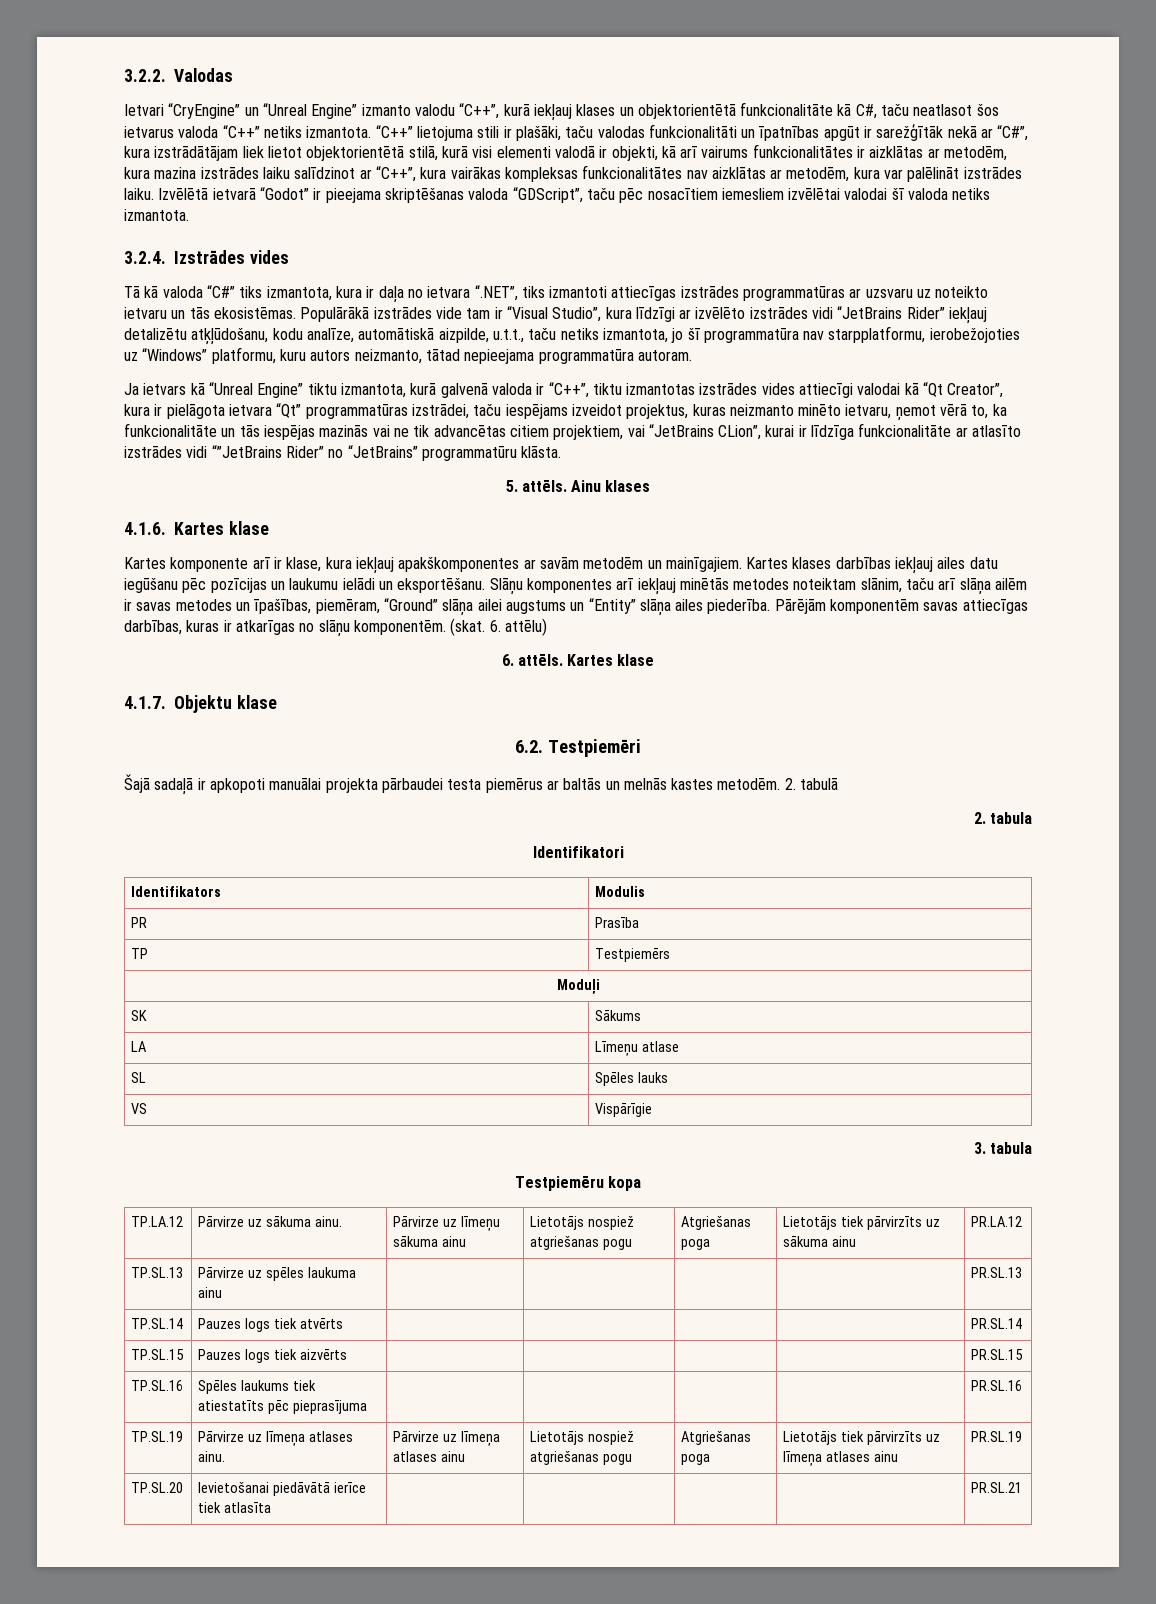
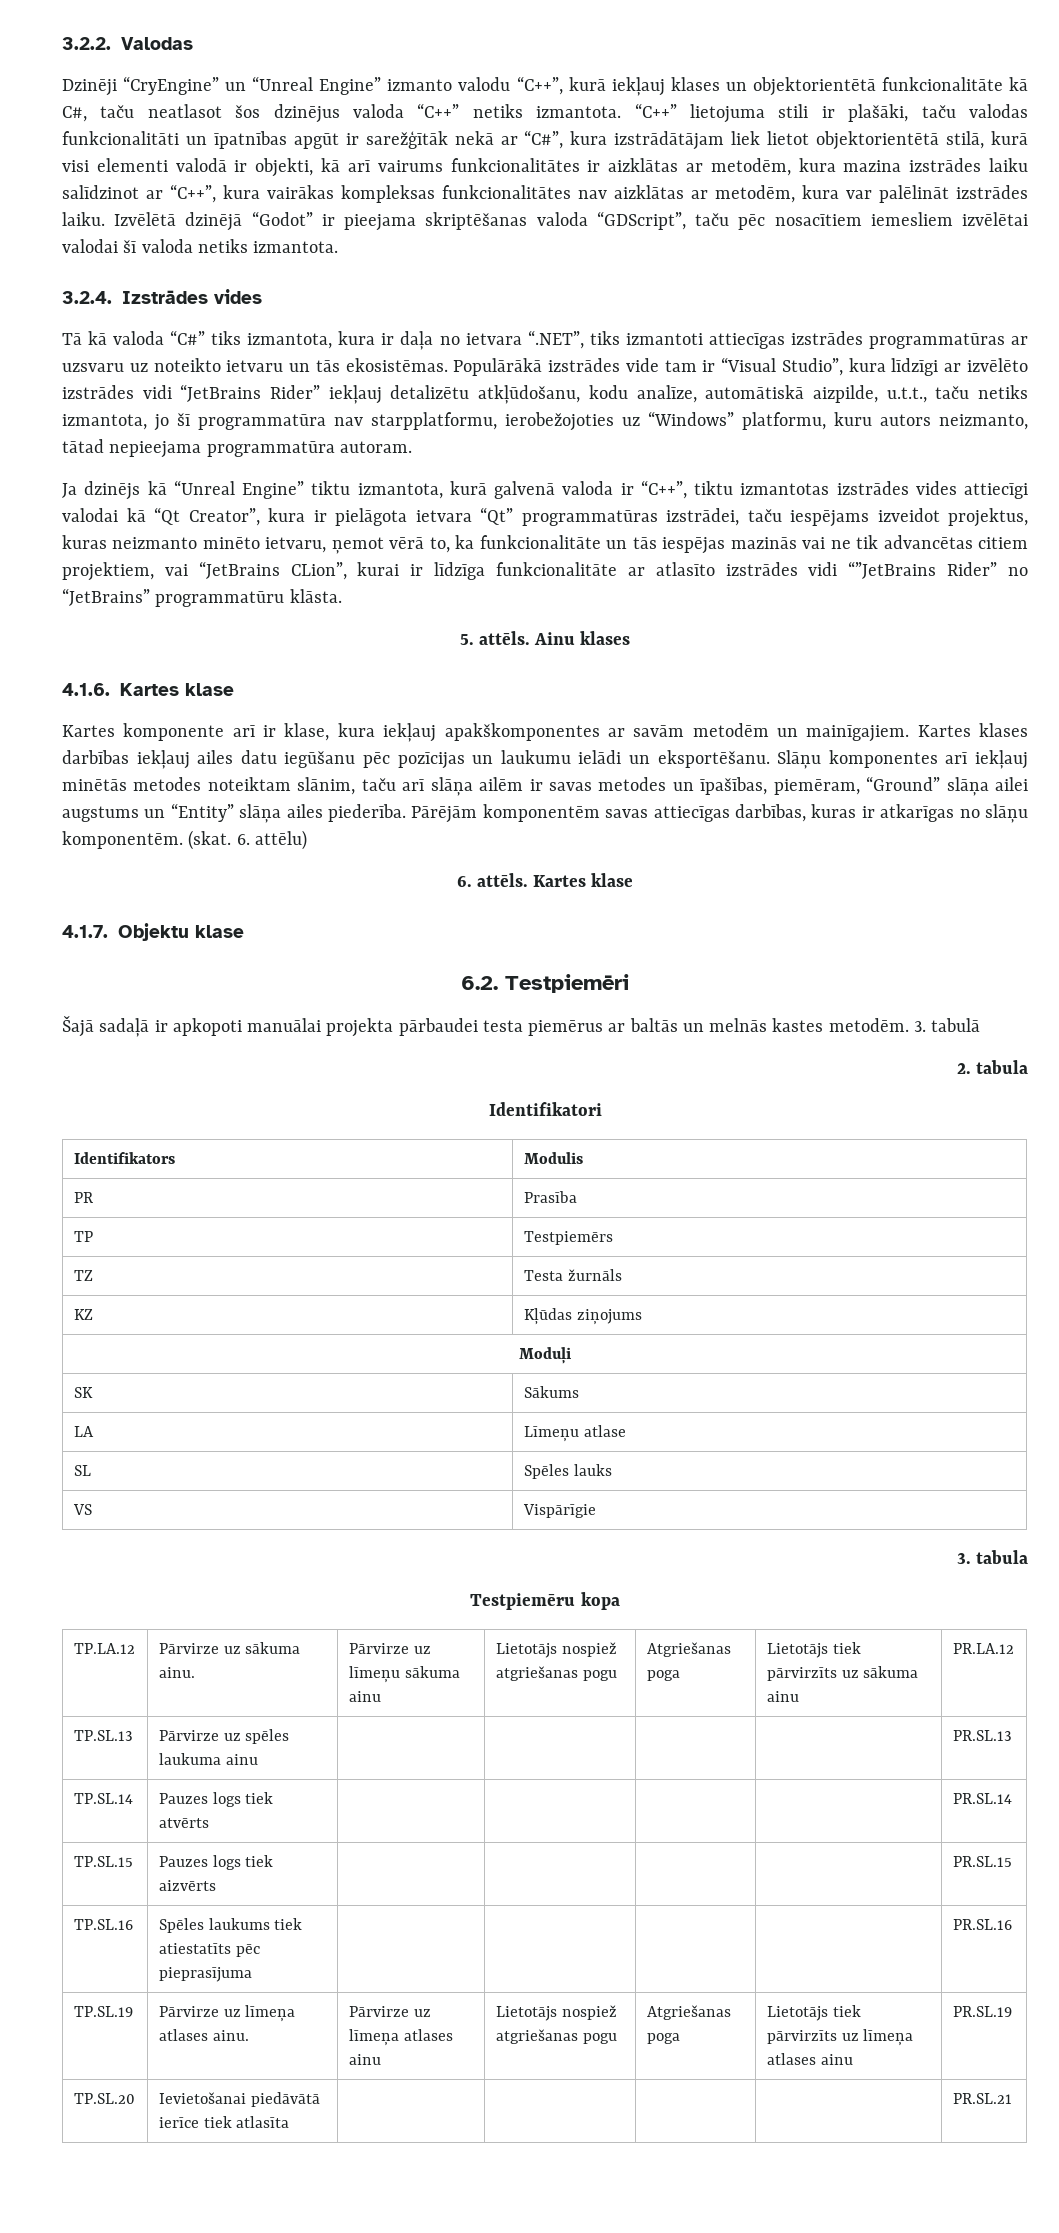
[124,104,164,116] Ietvari -> [62,79,117,96] Dzinēji
[124,126,174,138] ietvarus -> [273,104,340,123] dzinējus
[212,188,256,200] ietvarā -> [185,212,243,231] dzinējā
[191,328,269,345] atķļūdošanu, -> [478,385,581,404] atkļūdošanu,
[143,383,187,395] ietvars -> [84,481,141,500] dzinējs
[784,778,796,790] 2. -> [913,1021,926,1032] 3.
(671, 955) none -> [73,1270,93,1281] [523,1269,622,1281] [73,1309,93,1320] [523,1308,642,1325] // TZ | Testa žurnāls // KZ | Kļūdas ziņojums

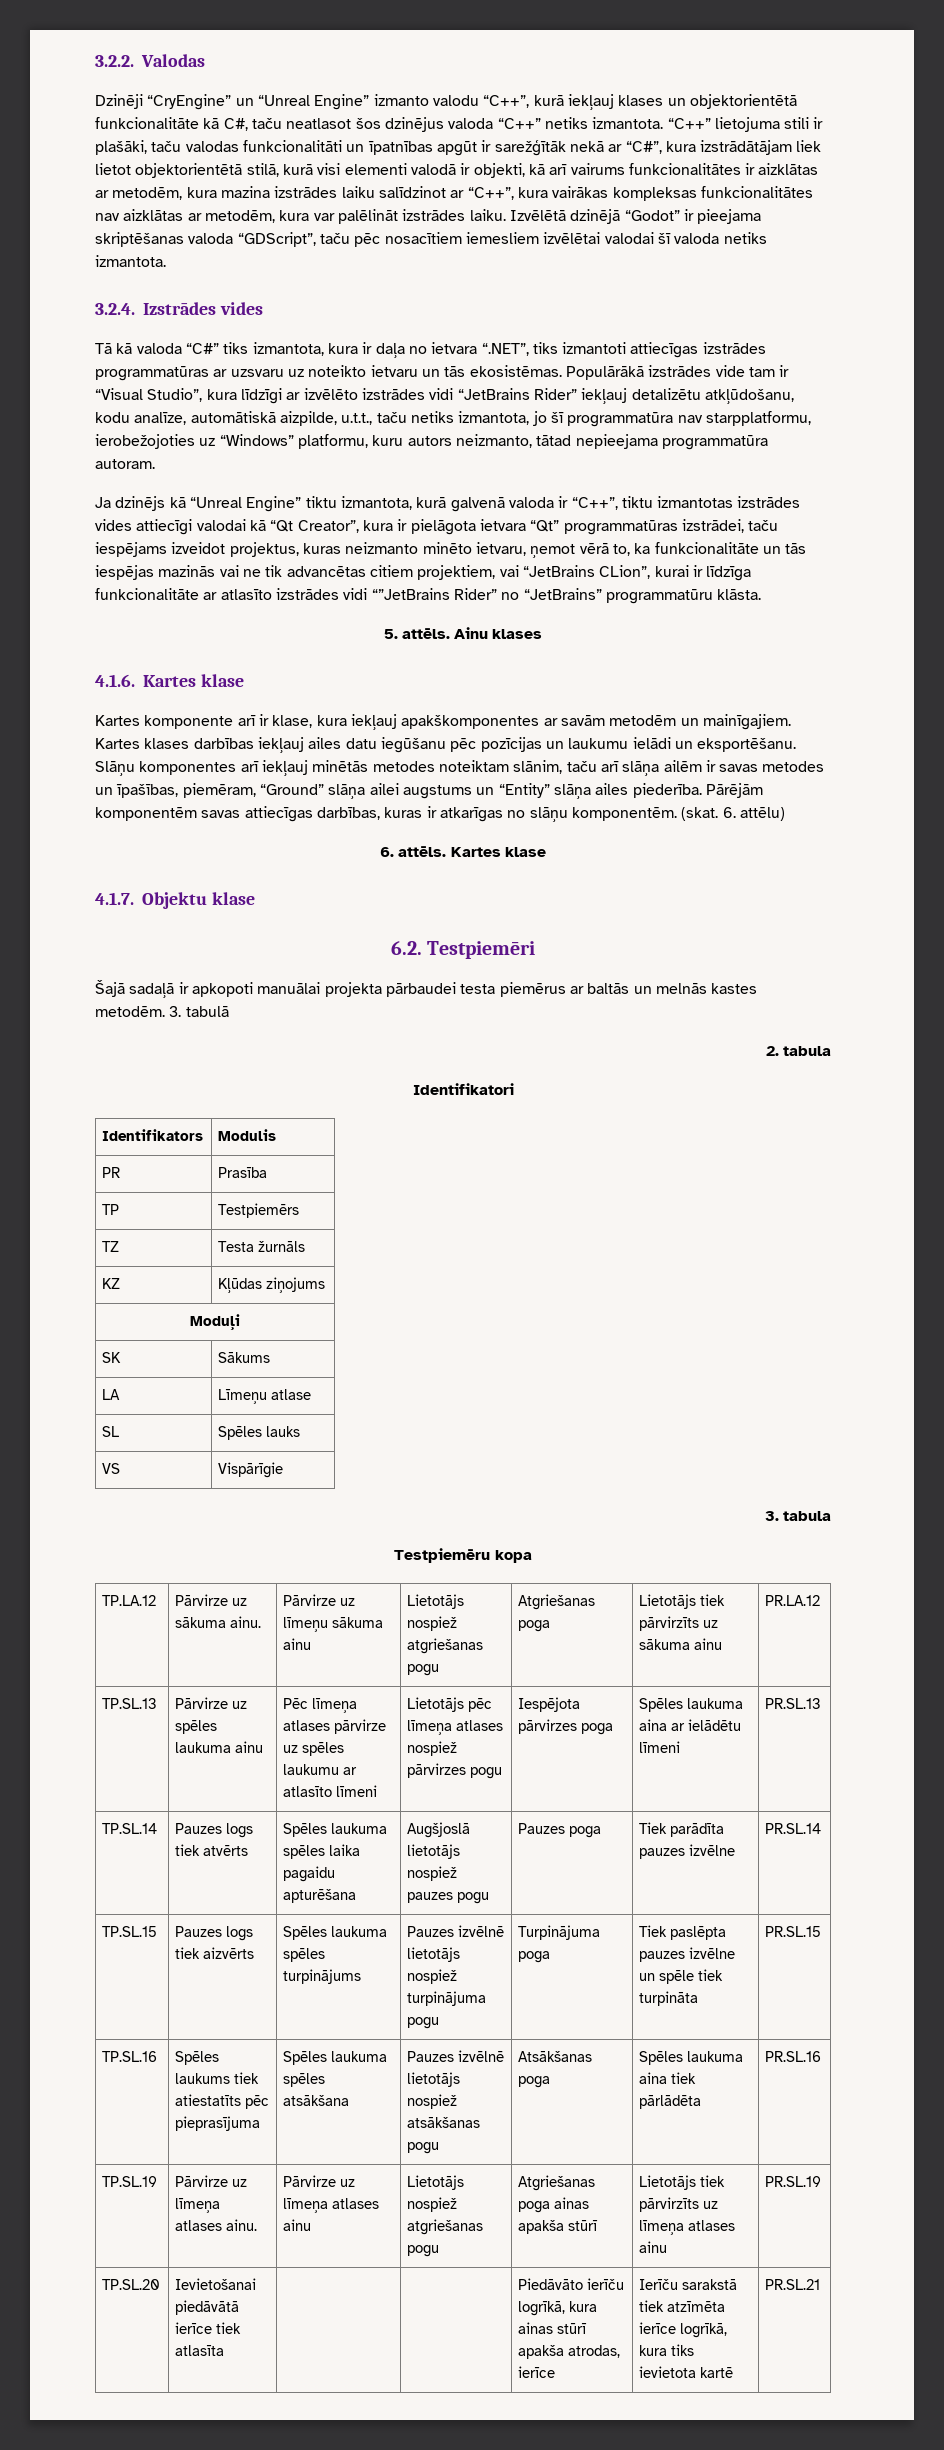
(258, 1759) | | | -> [283,1698,358,1713] [283,1719,387,1734] [283,1742,345,1756] [283,1764,358,1775] [283,1785,378,1797] [407,1697,493,1712] [407,1720,504,1735] [407,1741,458,1756] [407,1763,503,1779] [518,1697,581,1712] [518,1719,614,1735] [639,1698,744,1712] [639,1719,742,1731] [639,1741,681,1753] Pēc līmeņa atlases pārvirze uz spēles laukumu ar atlasīto līmeni | Lietotājs pēc līmeņa atlases nospiež pārvirzes pogu | Iespējota pārvirzes poga | Spēles laukuma aina ar ielādētu līmeni
(209, 1823) | | | -> [283,1823,388,1837] [283,1844,361,1859] [283,1866,336,1882] [283,1889,357,1903] [407,1822,471,1838] [407,1844,461,1859] [407,1866,458,1881] [407,1892,490,1904] [518,1823,602,1838] [639,1822,725,1837] [639,1844,736,1859] Spēles laukuma spēles laika pagaidu apturēšana | Augšjoslā lietotājs nospiež pauzes pogu | Pauzes poga | Tiek parādīta pauzes izvēlne
(216, 1885) | | | -> [283,1926,388,1940] [283,1948,326,1962] [283,1969,362,1984] [407,1925,505,1937] [407,1947,461,1962] [407,1969,458,1984] [407,1991,487,2006] [407,2017,440,2029] [518,1925,601,1940] [518,1951,551,1963] [639,1925,727,1940] [639,1947,736,1962] [639,1969,724,1984] [639,1991,699,2006] Spēles laukuma spēles turpinājums | Pauzes izvēlnē lietotājs nospiež turpinājuma pogu | Turpinājuma poga | Tiek paslēpta pauzes izvēlne un spēle tiek turpināta
(252, 1974) | | | -> [283,2051,388,2065] [283,2073,326,2087] [283,2095,350,2106] [407,2050,505,2062] [407,2072,461,2087] [407,2094,458,2109] [407,2117,481,2128] [407,2142,440,2154] [518,2051,593,2062] [518,2076,551,2088] [639,2051,744,2065] [639,2072,697,2084] [639,2095,702,2109] Spēles laukuma spēles atsākšana | Pauzes izvēlnē lietotājs nospiež atsākšanas pogu | Atsākšanas poga | Spēles laukuma aina tiek pārlādēta
(680, 2038) none -> [554,2197,590,2209] [518,2220,599,2234] ainas apakša stūrī
(290, 2122) | -> [518,2278,625,2290] [518,2301,598,2316] [518,2322,588,2334] [518,2345,621,2359] [518,2366,556,2378] [639,2279,738,2290] [639,2300,726,2312] [639,2322,728,2338] [639,2344,695,2356] [639,2366,734,2378] Piedāvāto ierīču logrīkā, kura ainas stūrī apakša atrodas, ierīce | Ierīču sarakstā tiek atzīmēta ierīce logrīkā, kura tiks ievietota kartē

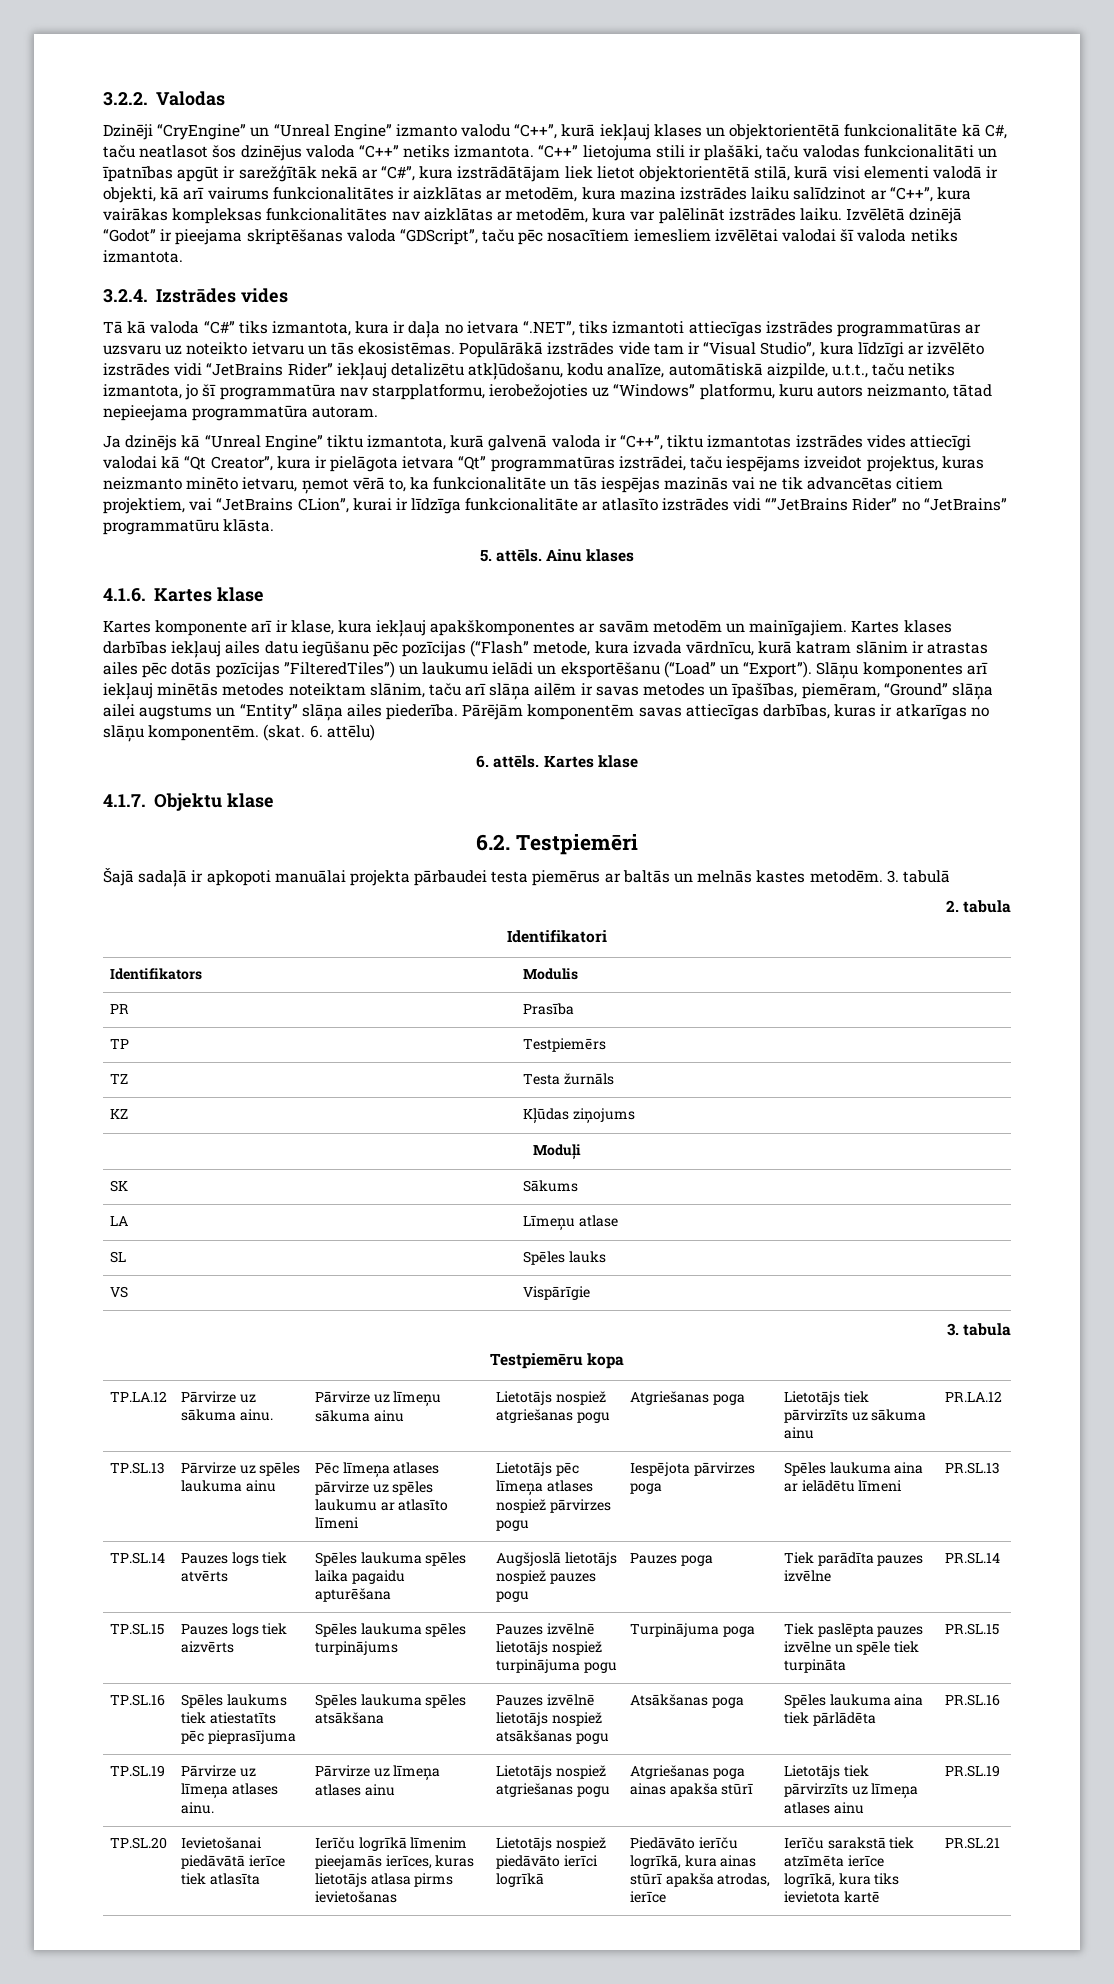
[545,737,797,752] un laukumu ielādi un eksportēšanu. -> [470,640,988,657] [103,661,813,678] (“Flash” metode, kura izvada vārdnīcu, kurā katram slānim ir atrastas ailes pēc dotās pozīcijas ”FilteredTiles”) un laukumu ielādi un eksportēšanu (“Load” un “Export”).
(225, 2350) | -> [314,1837,468,1851] [314,1855,475,1869] [314,1873,454,1887] [314,1891,397,1903] [495,1837,606,1851] [495,1855,598,1869] [495,1873,544,1887] Ierīču logrīkā līmenim pieejamās ierīces, kuras lietotājs atlasa pirms ievietošanas | Lietotājs nospiež piedāvāto ierīci logrīkā

